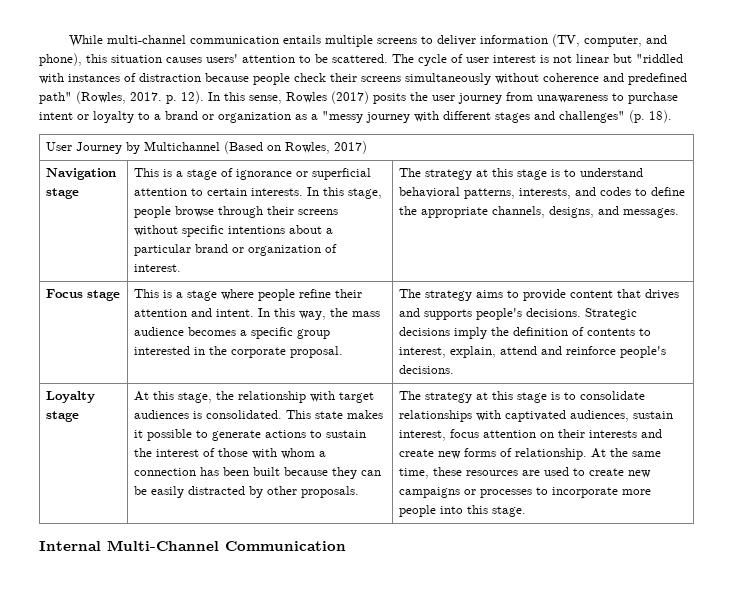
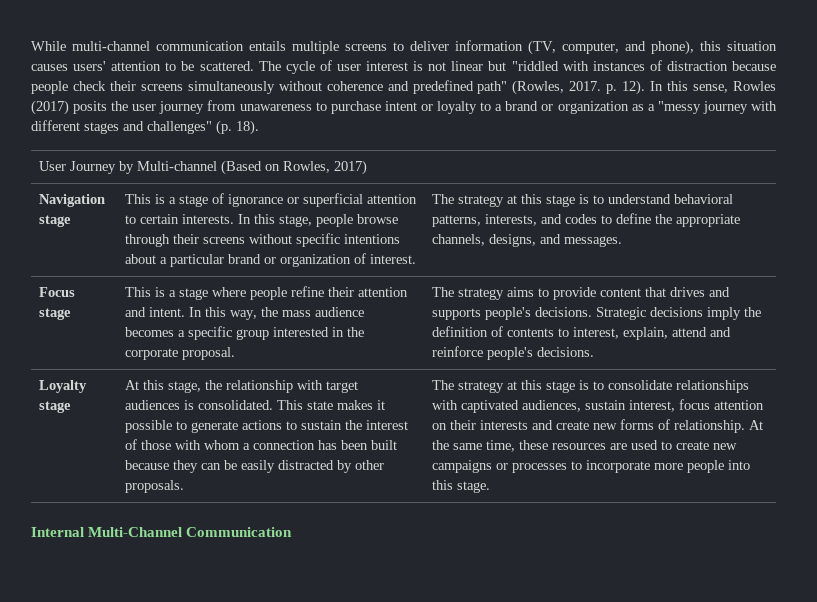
[144,141,221,151] Multichannel -> [137,161,218,171] Multi-channel

